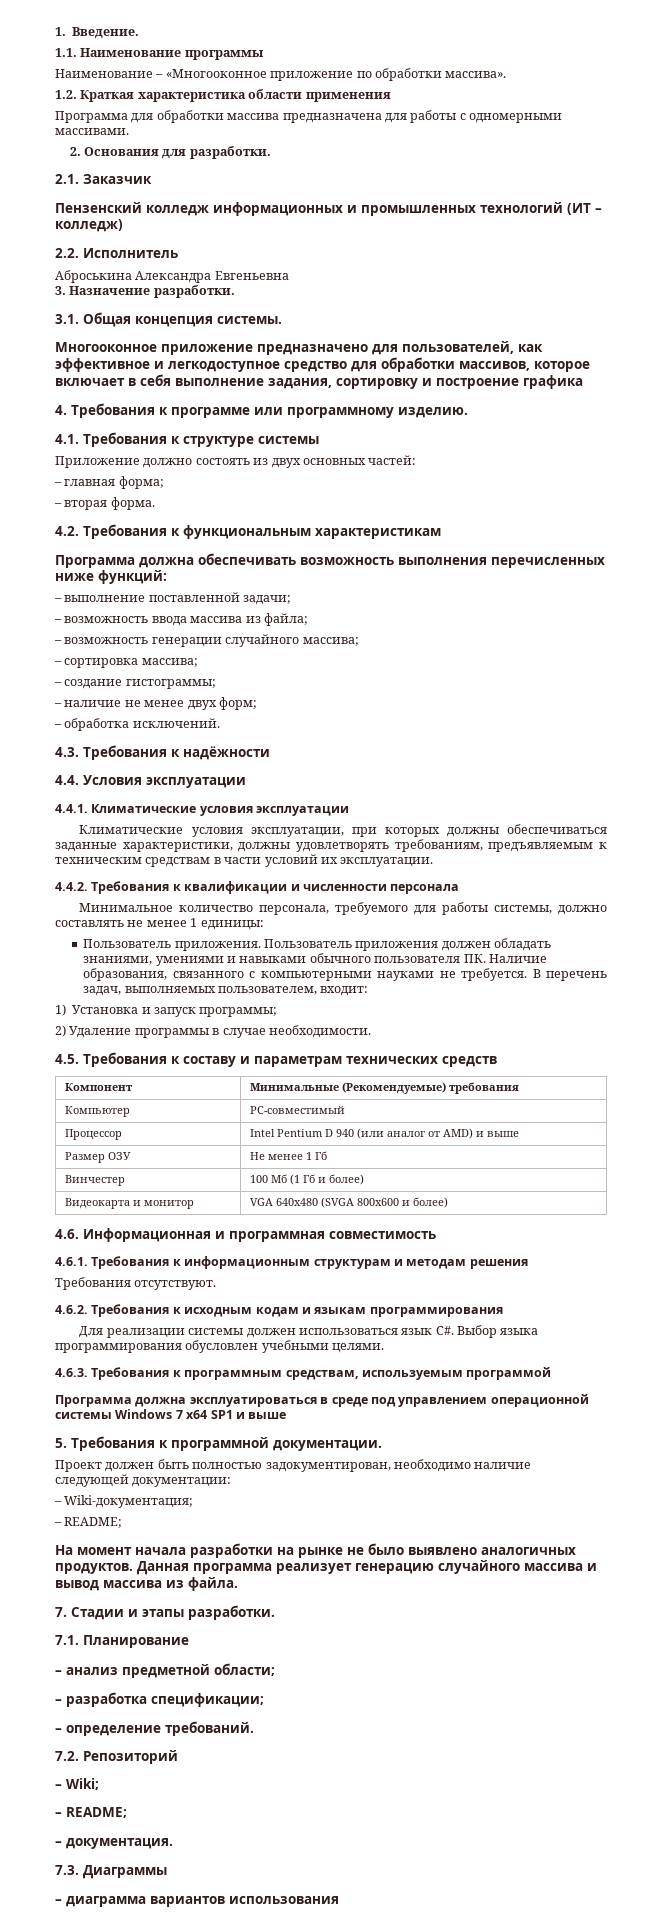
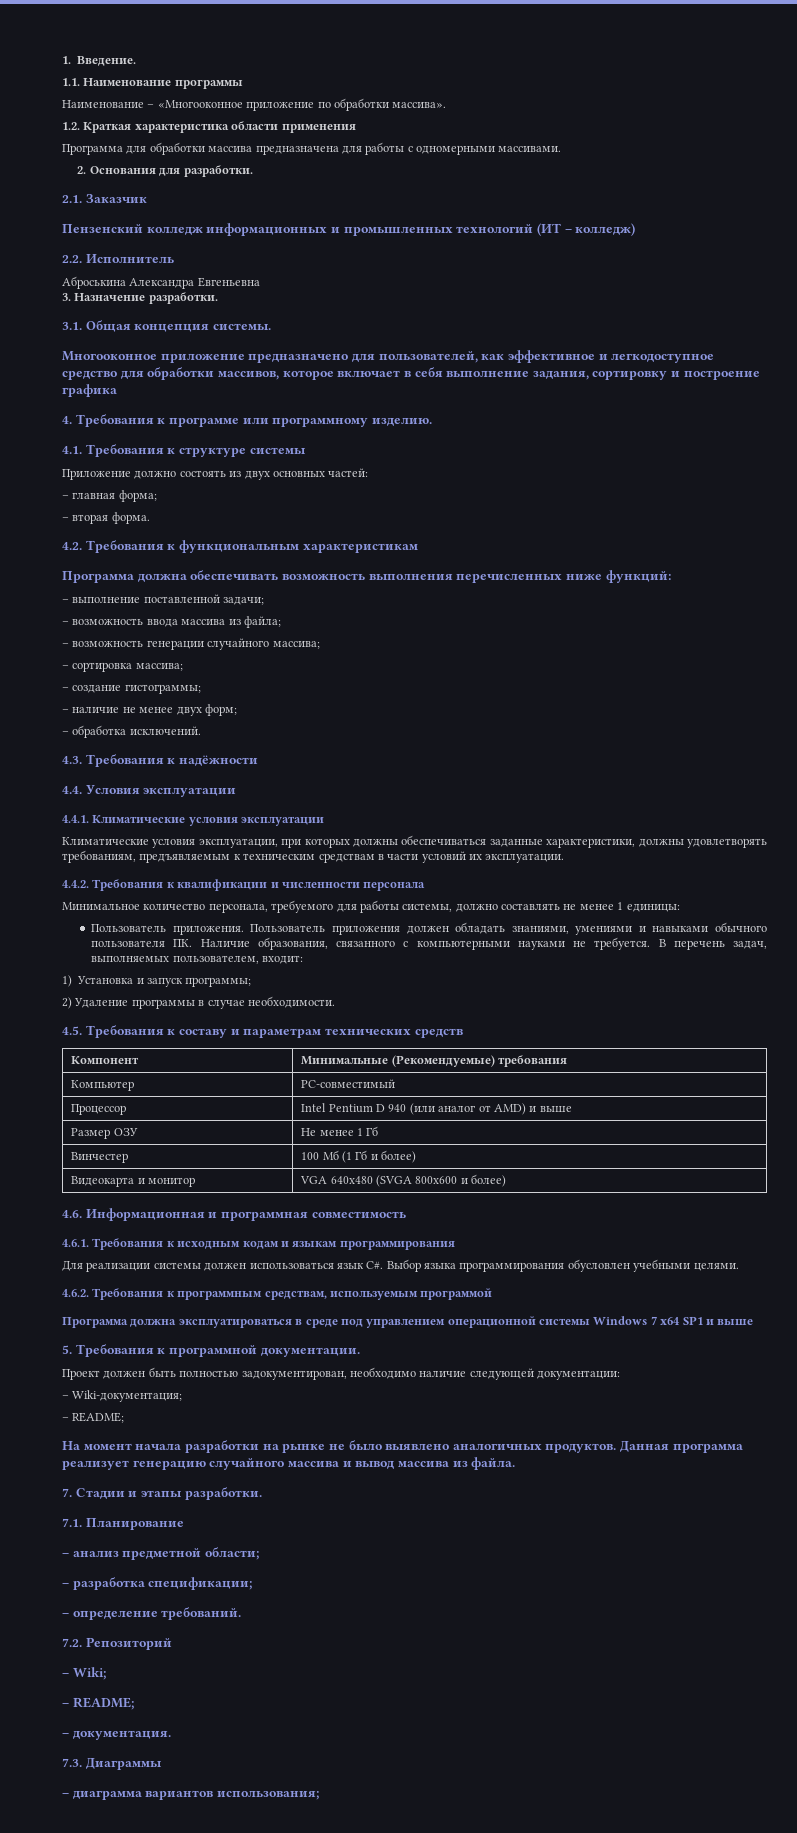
[184,1256,528,1269] [55,1277,217,1290] [55,1304,181,1317] информационным структурам и методам решения // Требования отсутствуют. // 4.6.2. Требования к -> (175, 1244) none
[55,1368,88,1377] 4.6.3. -> [62,1289,89,1297] 4.6.2.
[229,1896,339,1904] использования -> [216,1791,319,1800] использования;

